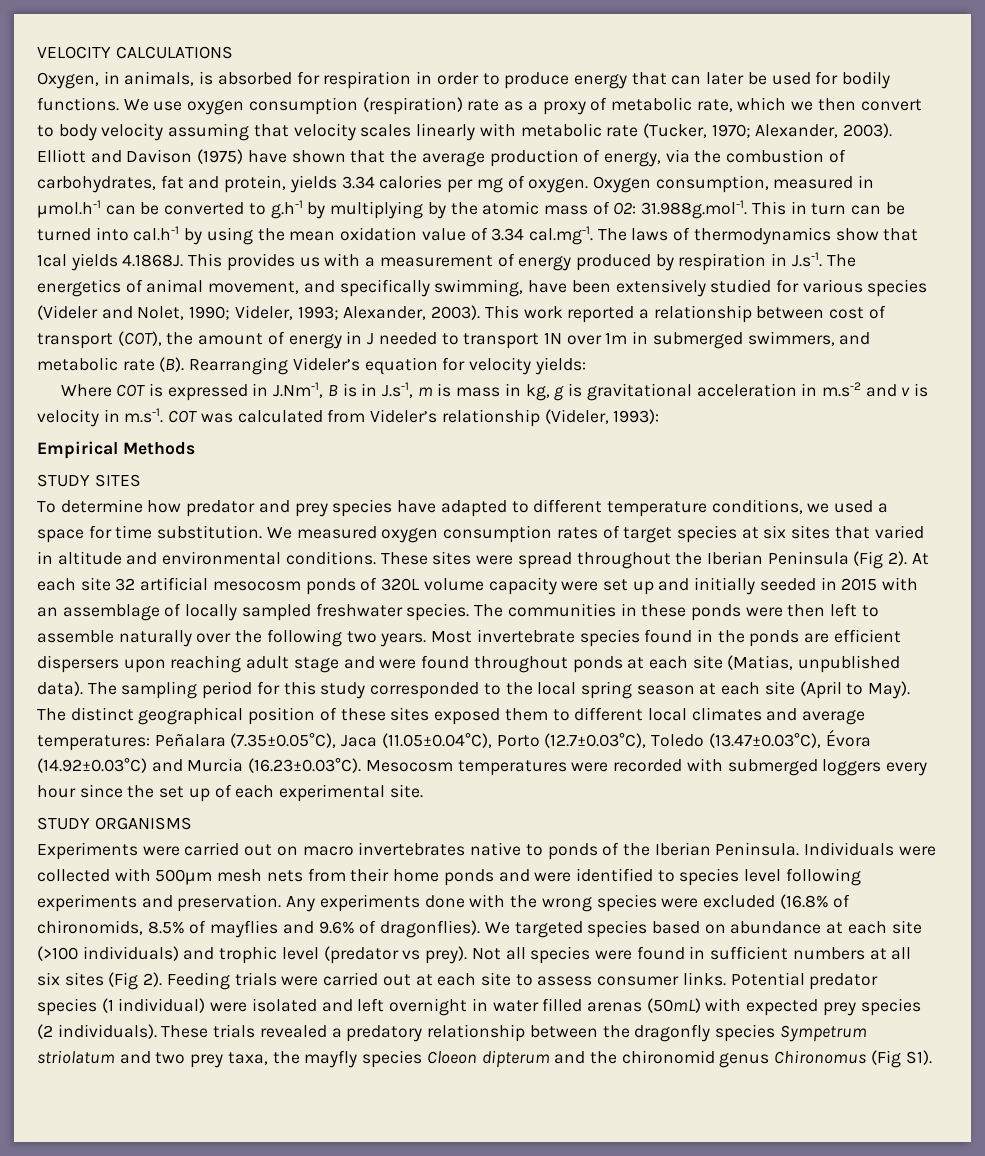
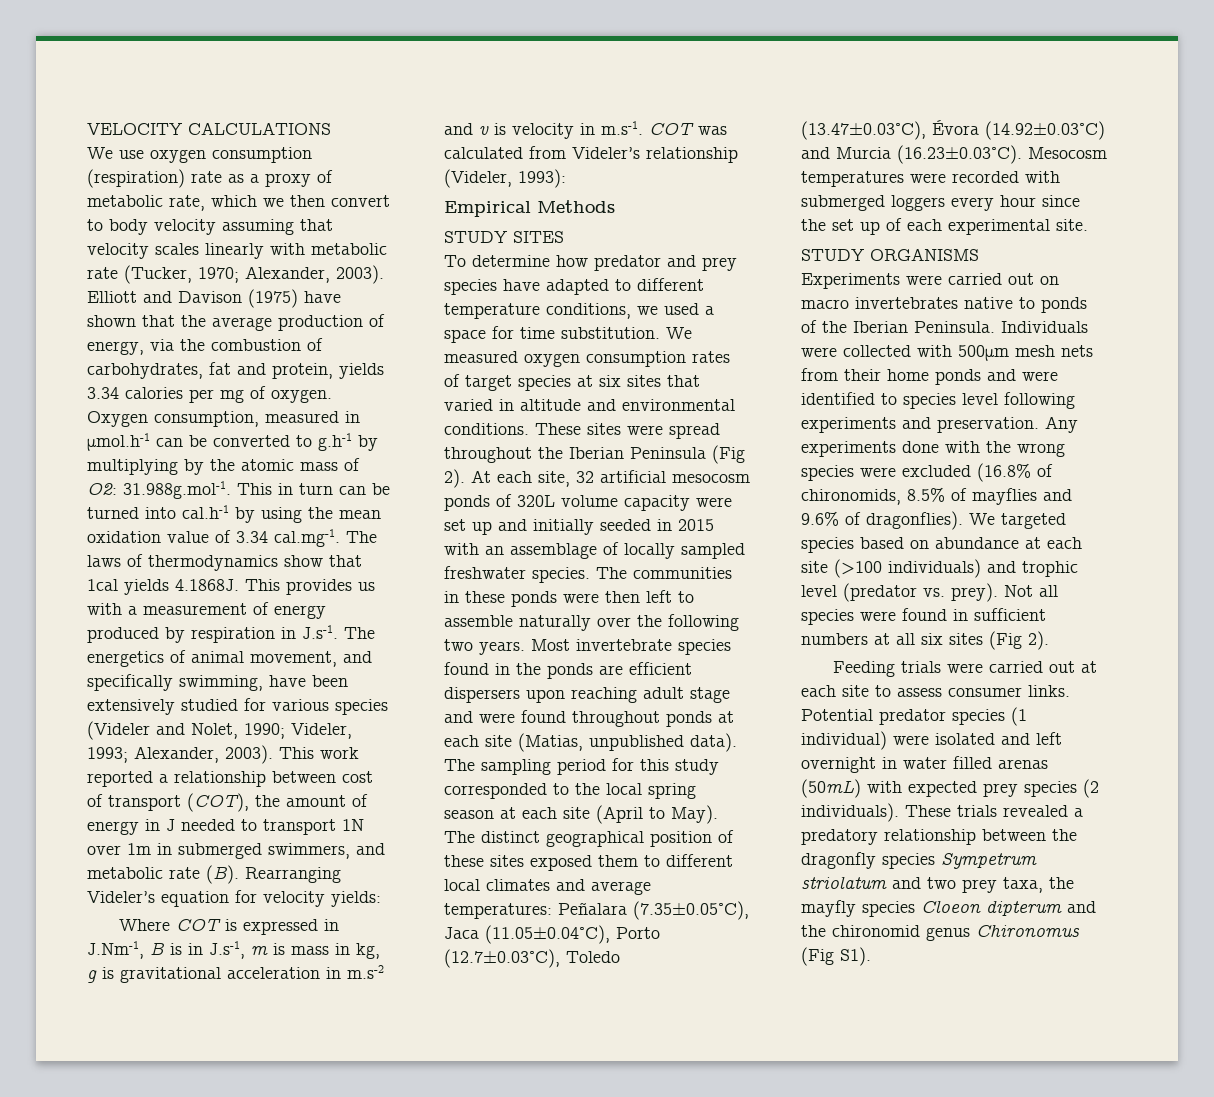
[37,71,891,89] [37,97,119,111] Oxygen, in animals, is absorbed for respiration in order to produce energy that can later be used for bodily functions. -> (331, 128) none
[80,577,111,591] site -> [538,471,570,487] site,
[402,950,421,960] vs -> [923,588,945,597] vs.
(163, 979) none -> (1049, 640) //

